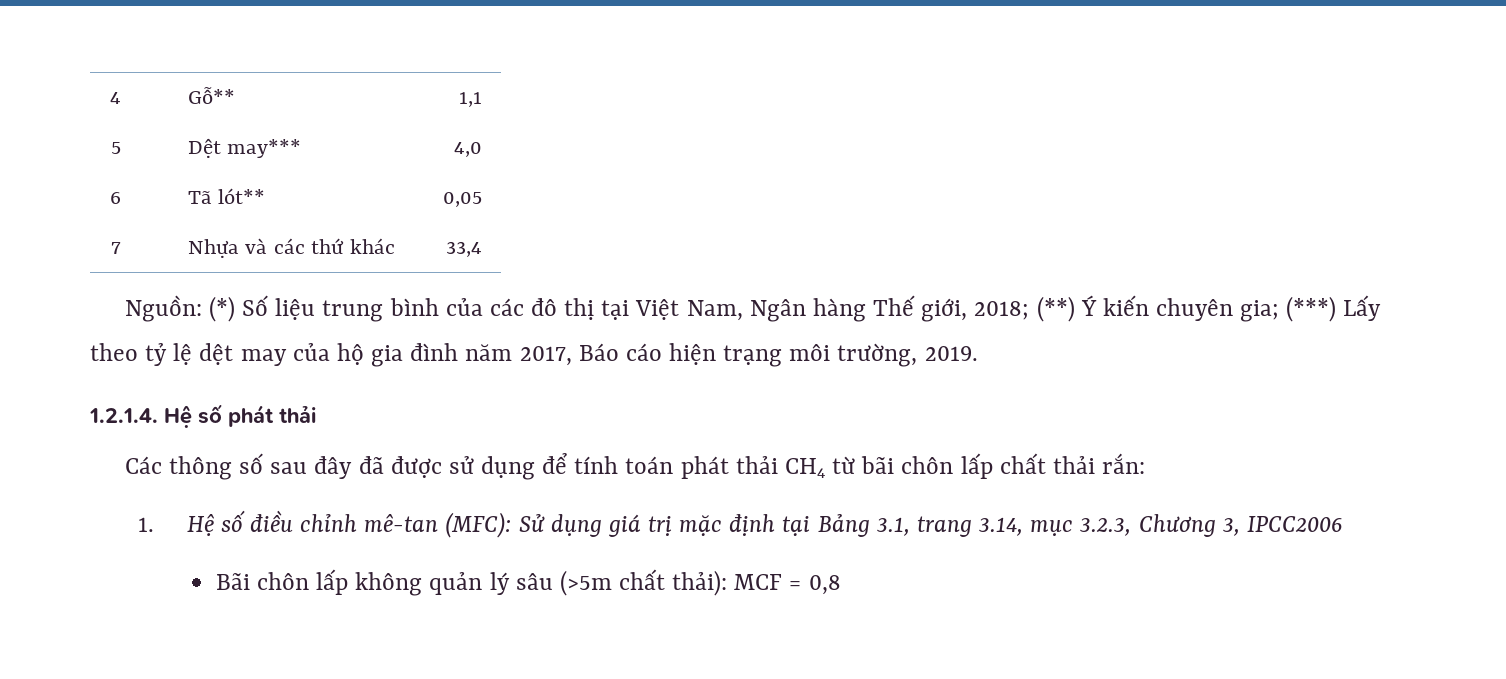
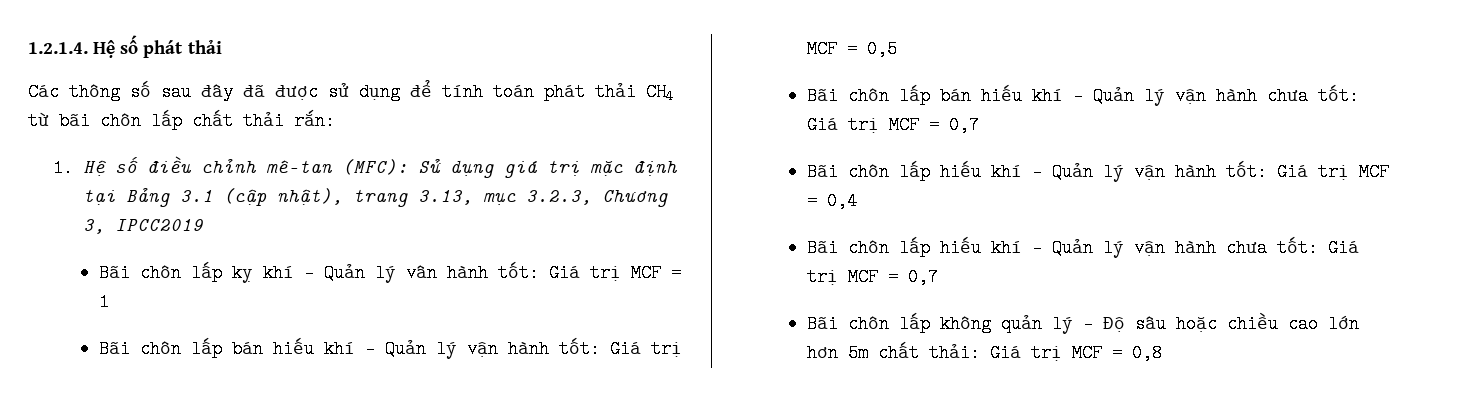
[110,92,121,104] [187,87,235,104] [459,92,483,107] [110,142,121,154] [187,138,302,158] [454,142,483,157] [110,192,121,204] [187,188,266,204] [443,192,483,207] [110,242,121,254] [187,238,395,258] [446,241,483,257] [124,295,1382,322] [90,343,978,367] 4 | Gỗ** | 1,1 // 5 | Dệt may*** | 4,0 // 6 | Tã lót** | 0,05 // 7 | Nhựa và các thứ khác | 33,4 // Nguồn: (*) Số liệu trung bình của các đô thị tại Việt Nam, Ngân hàng Thế giới, 2018; (**) Ý kiến chuyên gia; (***) Lấy theo tỷ lệ dệt may của hộ gia đình năm 2017, Báo cáo hiện trạng môi trường, 2019. // -> (28, 48) none
[876,514,1343,537] 3.1, trang 3.14, mục 3.2.3, Chương 3, IPCC2006 -> [179,188,668,207] [82,219,203,234] [99,261,682,283] [99,293,110,311] [99,337,683,359] [807,40,898,58] [807,84,1360,106] [807,116,980,134] [807,160,1390,182] [807,192,858,210] [807,236,1360,258] [807,268,939,286] 3.1 (cập nhật), trang 3.13, mục 3.2.3, Chương 3, IPCC2019 // Bãi chôn lấp kỵ khí – Quản lý vân hành tốt: Giá trị MCF = 1 // Bãi chôn lấp bán hiếu khí – Quản lý vận hành tốt: Giá trị MCF = 0,5 // Bãi chôn lấp bán hiếu khí – Quản lý vận hành chưa tốt: Giá trị MCF = 0,7 // Bãi chôn lấp hiếu khí – Quản lý vận hành tốt: Giá trị MCF = 0,4 // Bãi chôn lấp hiếu khí – Quản lý vận hành chưa tốt: Giá trị MCF = 0,7
[515,569,728,596] sâu (>5m chất thải): -> [1083,312,1360,333] [807,341,1063,362] – Độ sâu hoặc chiều cao lớn hơn 5m chất thải: Giá trị

